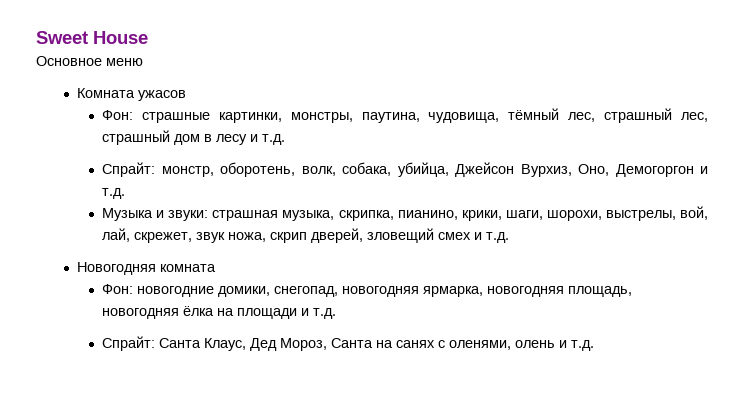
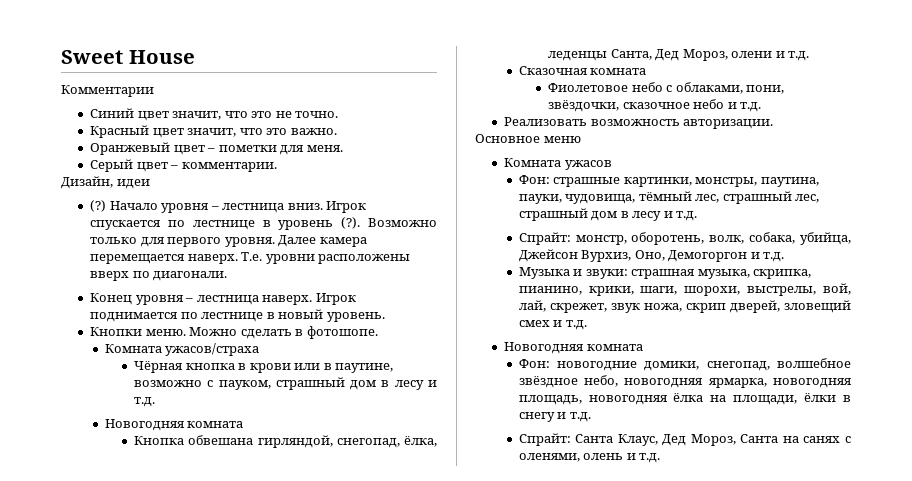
(148, 37) none -> [61,85,154,97] [89,108,339,121] [89,125,337,138] [89,142,343,155] [89,159,277,172] [61,176,150,189] [89,200,367,213] [89,217,437,230] [89,235,367,247] [89,252,411,264] [89,271,228,281] [89,293,356,305] [89,309,385,322] [89,326,378,339] [104,343,260,356] [134,361,394,373] [134,377,438,390] [134,397,156,407] [104,419,244,431] [134,435,437,448] [548,49,810,61] [518,66,647,75] [548,82,785,94] [548,99,762,112] [503,117,774,129] // Комментарии // Синий цвет значит, что это не точно. // Красный цвет значит, что это важно. // Оранжевый цвет – пометки для меня. // Серый цвет – комментарии. // Дизайн, идеи // (?) Начало уровня – лестница вниз. Игрок спускается по лестнице в уровень (?). Возможно только для первого уровня. Далее камера перемещается наверх. Т.е. уровни расположены вверх по диагонали. // Конец уровня – лестница наверх. Игрок поднимается по лестнице в новый уровень. // Кнопки меню. Можно сделать в фотошопе. // Комната ужасов/страха // Чёрная кнопка в крови или в паутине, возможно с пауком, страшный дом в лесу и т.д. // Новогодняя комната // Кнопка обвешана гирляндой, снегопад, ёлка, леденцы Санта, Дед Мороз, олени и т.д. // Сказочная комната // Фиолетовое небо с облаками, пони, звёздочки, сказочное небо и т.д. // Реализовать возможность авторизации.
(420, 117) none -> [518,194,562,204] пауки,
(339, 291) none -> [777,358,851,368] [518,375,619,388] волшебное звёздное небо,
[237,308,298,319] площади -> [733,393,851,405] [518,412,555,422] площади, ёлки в снегу

